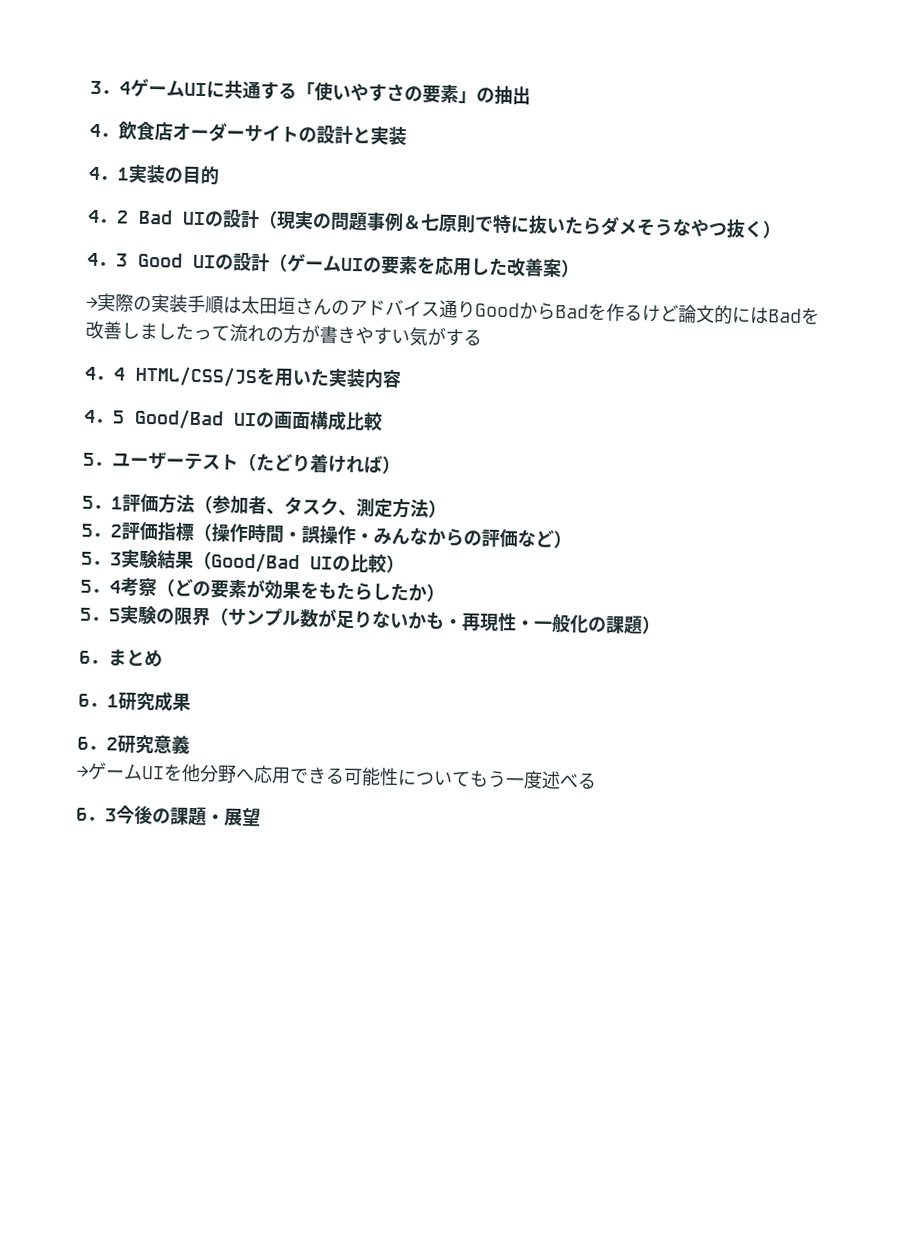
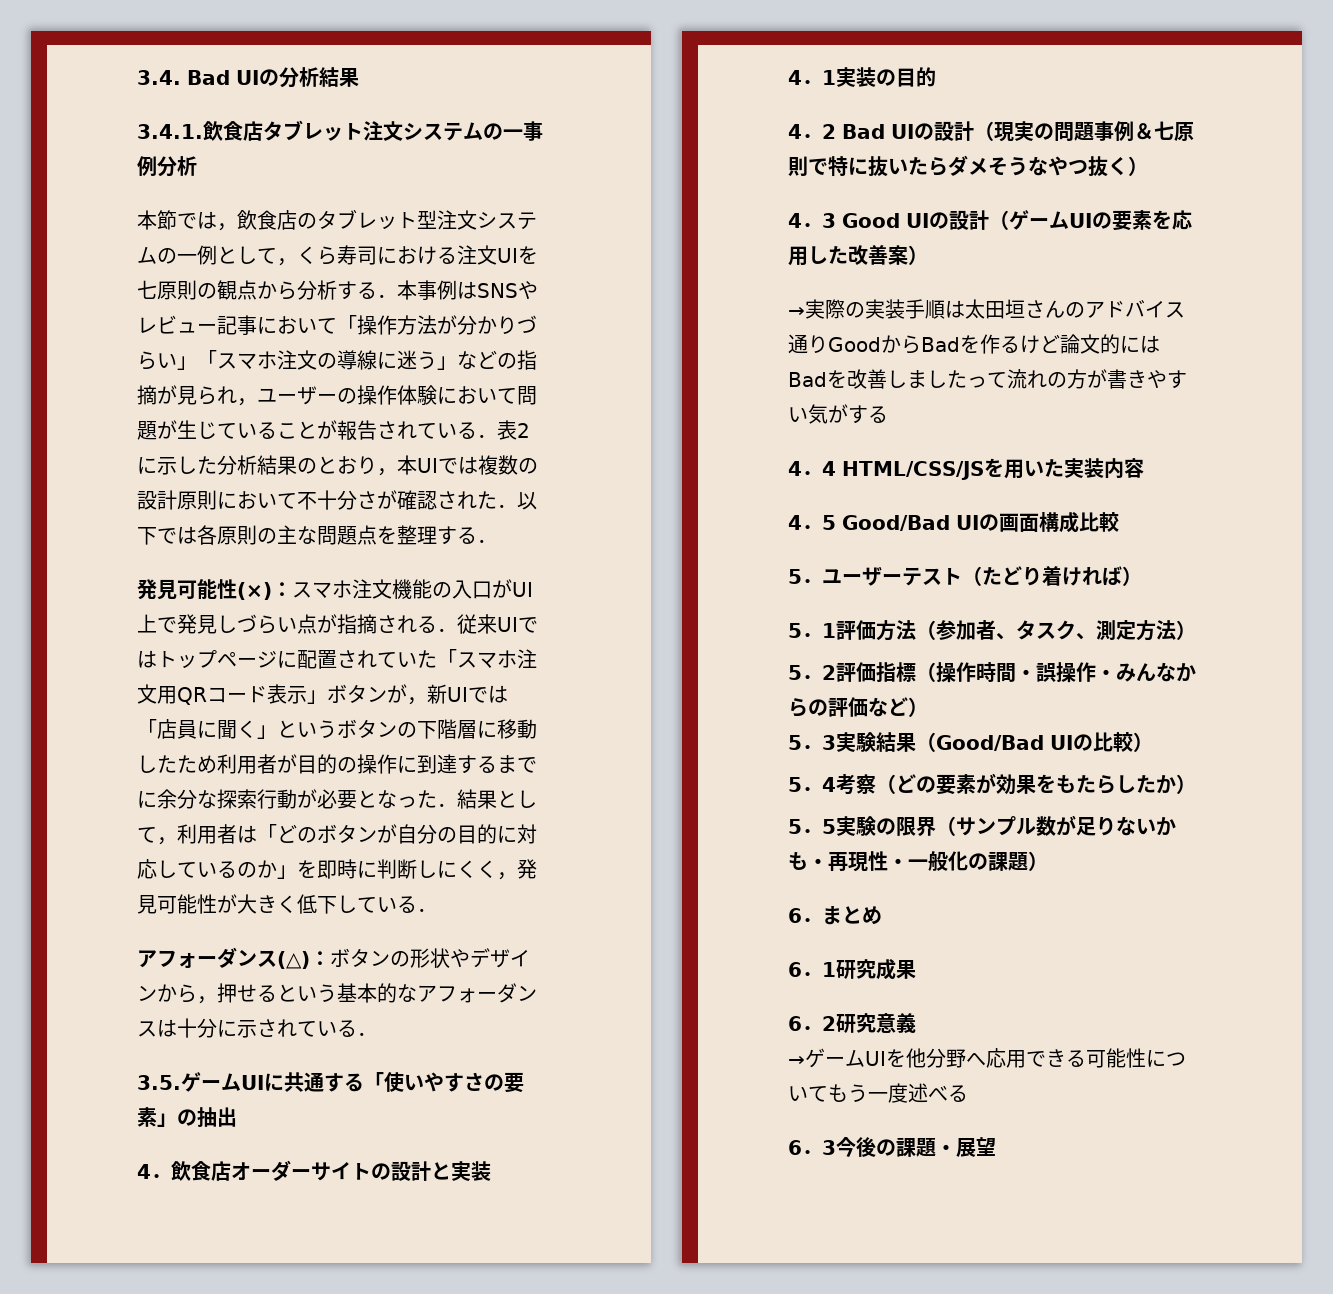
[90,80,131,95] 3．4 -> [137,67,359,88] [137,120,543,141] [137,156,197,177] [137,209,537,231] [137,245,538,266] [137,280,538,300] [137,315,537,335] [137,350,537,370] [137,385,537,406] [137,420,530,441] [137,455,538,476] [137,490,537,510] [137,525,497,545] [137,579,533,600] [137,614,538,634] [137,649,537,669] [137,684,508,705] [137,719,537,739] [137,754,537,774] [137,789,537,809] [137,824,537,845] [137,859,537,880] [137,894,437,914] [137,947,530,969] [137,983,537,1004] [137,1018,377,1038] [137,1075,181,1090] 3.4. Bad UIの分析結果 // 3.4.1.飲食店タブレット注文システムの一事例分析 // 本節では，飲食店のタブレット型注文システムの一例として，くら寿司における注文UIを七原則の観点から分析する．本事例はSNSやレビュー記事において「操作方法が分かりづらい」「スマホ注文の導線に迷う」などの指摘が見られ，ユーザーの操作体験において問題が生じていることが報告されている．表2に示した分析結果のとおり，本UIでは複数の設計原則において不十分さが確認された．以下では各原則の主な問題点を整理する． // 発見可能性(×)：スマホ注文機能の入口がUI上で発見しづらい点が指摘される．従来UIではトップページに配置されていた「スマホ注文用QRコード表示」ボタンが，新UIでは「店員に聞く」というボタンの下階層に移動したため利用者が目的の操作に到達するまでに余分な探索行動が必要となった．結果として，利用者は「どのボタンが自分の目的に対応しているのか」を即時に判断しにくく，発見可能性が大きく低下している． // アフォーダンス(△)：ボタンの形状やデザインから，押せるという基本的なアフォーダンスは十分に示されている． // 3.5.

